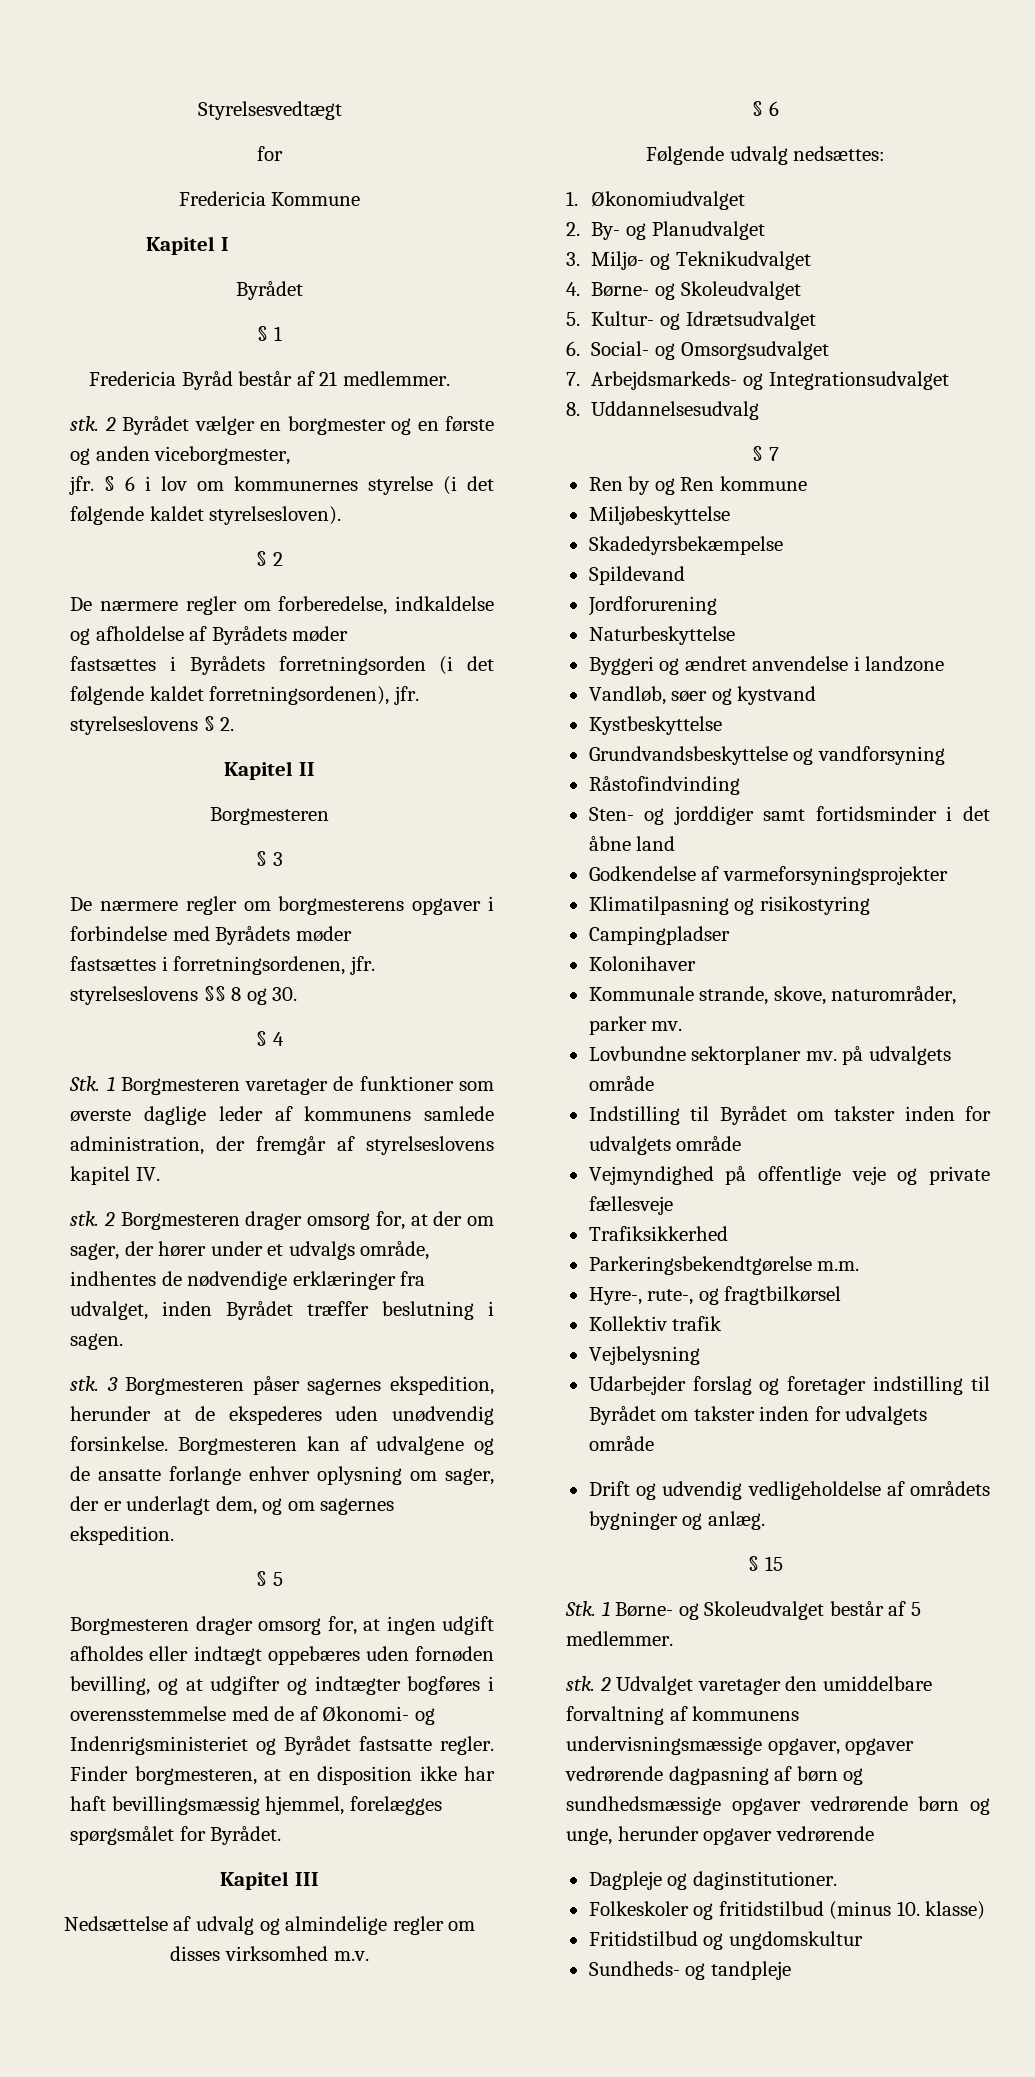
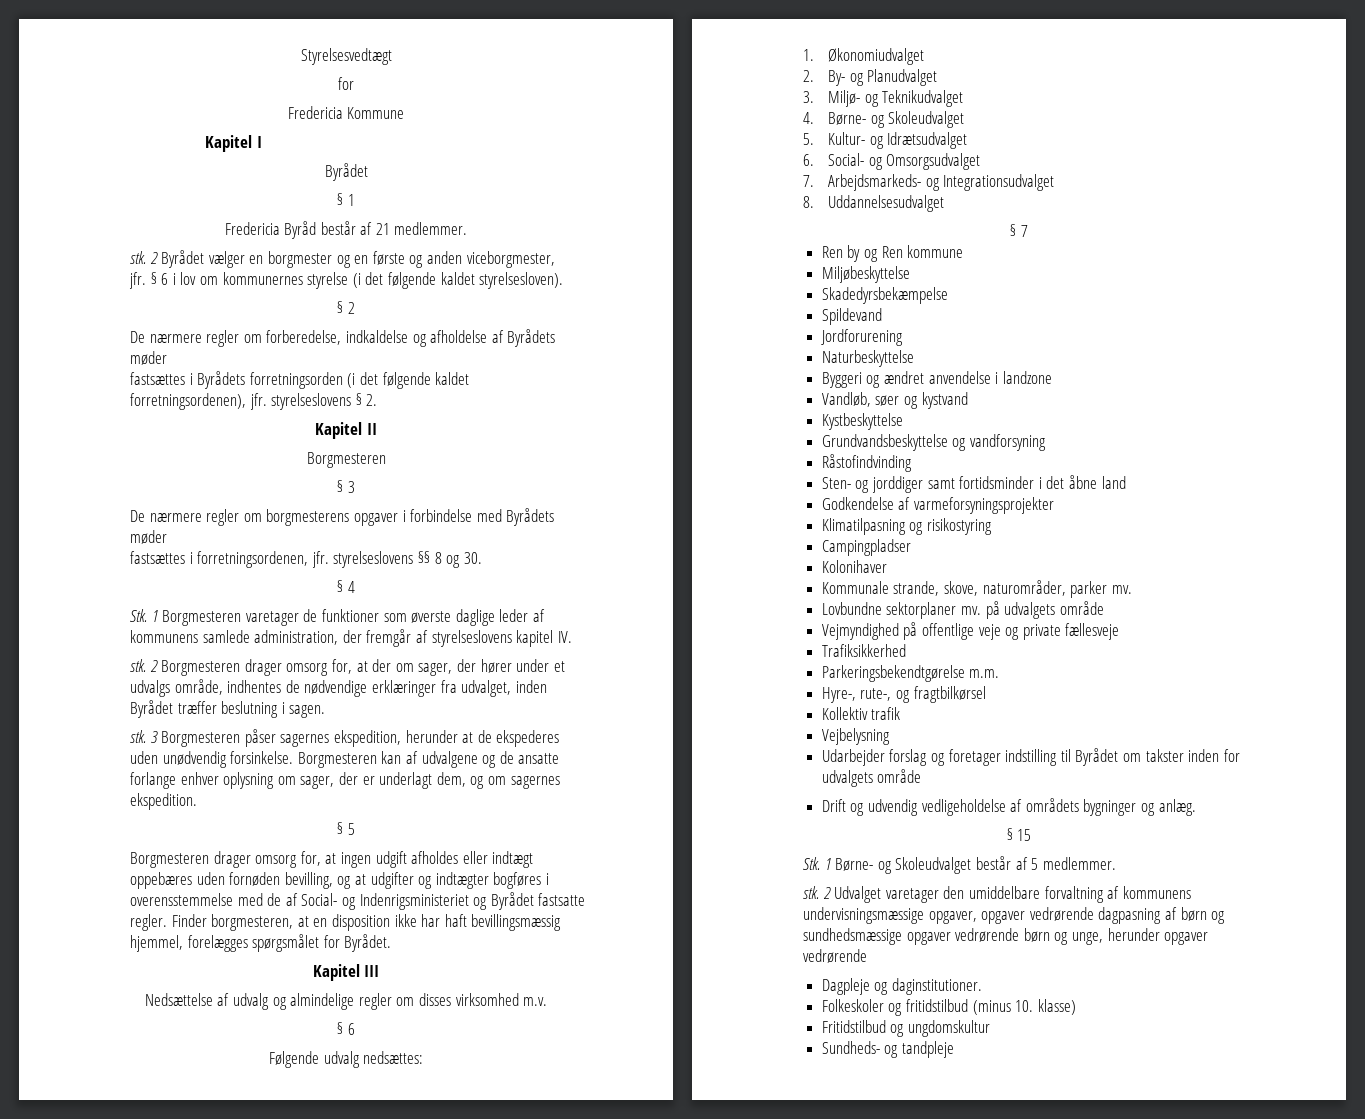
[322,1706,410,1722] Økonomi- -> [301,893,338,906] Social-
[591,401,760,420] Uddannelsesudvalg -> [828,195,945,212] Uddannelsesudvalget
[588,1106,991,1125] [588,1136,742,1155] // Indstilling til Byrådet om takster inden for udvalgets område -> (1104, 608) none

